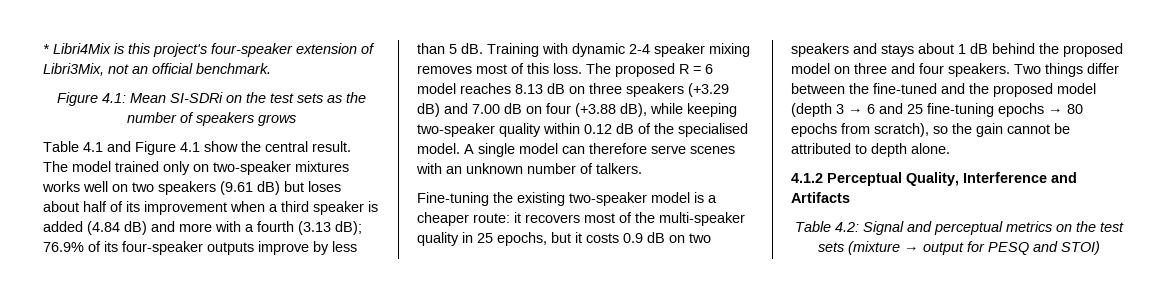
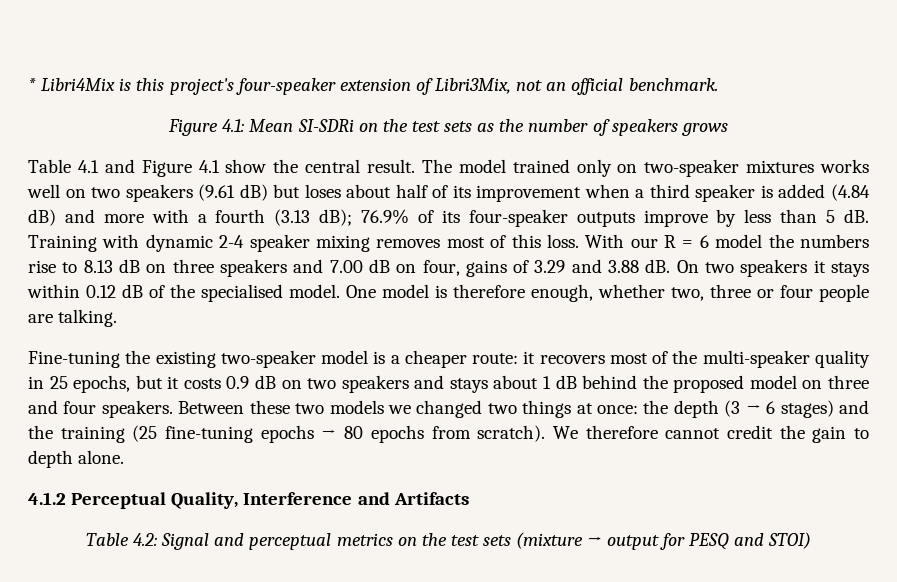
[586,63,675,77] The proposed -> [585,234,658,248] With our
[460,83,511,94] reaches -> [768,234,870,248] [28,260,78,273] the numbers rise to
[688,83,729,97] [417,103,440,117] (+3.29 dB) -> (287, 268) none
[546,103,737,117] [417,123,541,137] four (+3.88 dB), while keeping two-speaker quality -> [422,259,870,277] four, gains of 3.29 and 3.88 dB. On two speakers it stays
[464,143,735,157] [416,163,642,174] A single model can therefore serve scenes with an unknown number of talkers. -> [346,284,869,302] [28,309,118,327] One model is therefore enough, whether two, three or four people are talking.
[1014,63,1119,77] [791,83,1096,97] [791,103,923,117] Two things differ between the fine-tuned and the proposed model (depth 3 → 6 and 25 -> [178,400,870,418] [28,425,158,443] Between these two models we changed two things at once: the depth (3 → 6 stages) and the training (25
[874,123,1070,137] [791,143,851,154] scratch), so the gain cannot be attributed -> [477,425,847,443] scratch). We therefore cannot credit the gain

